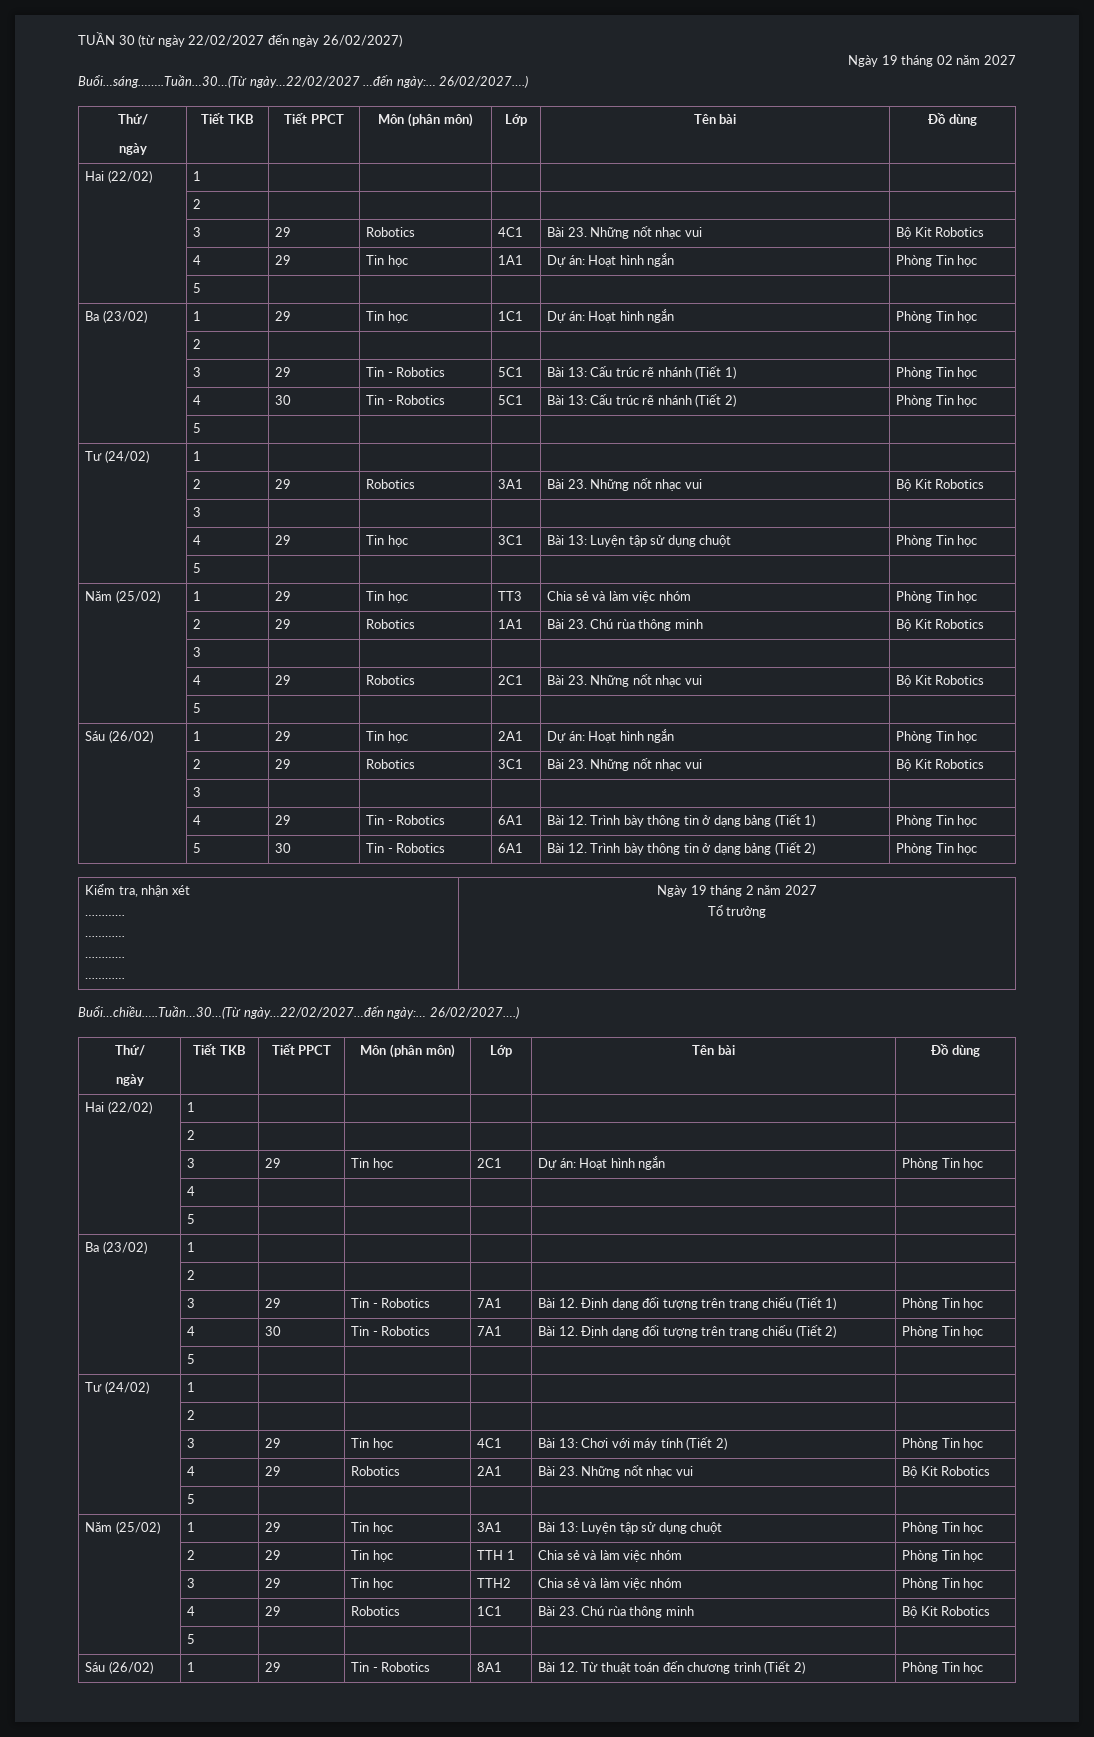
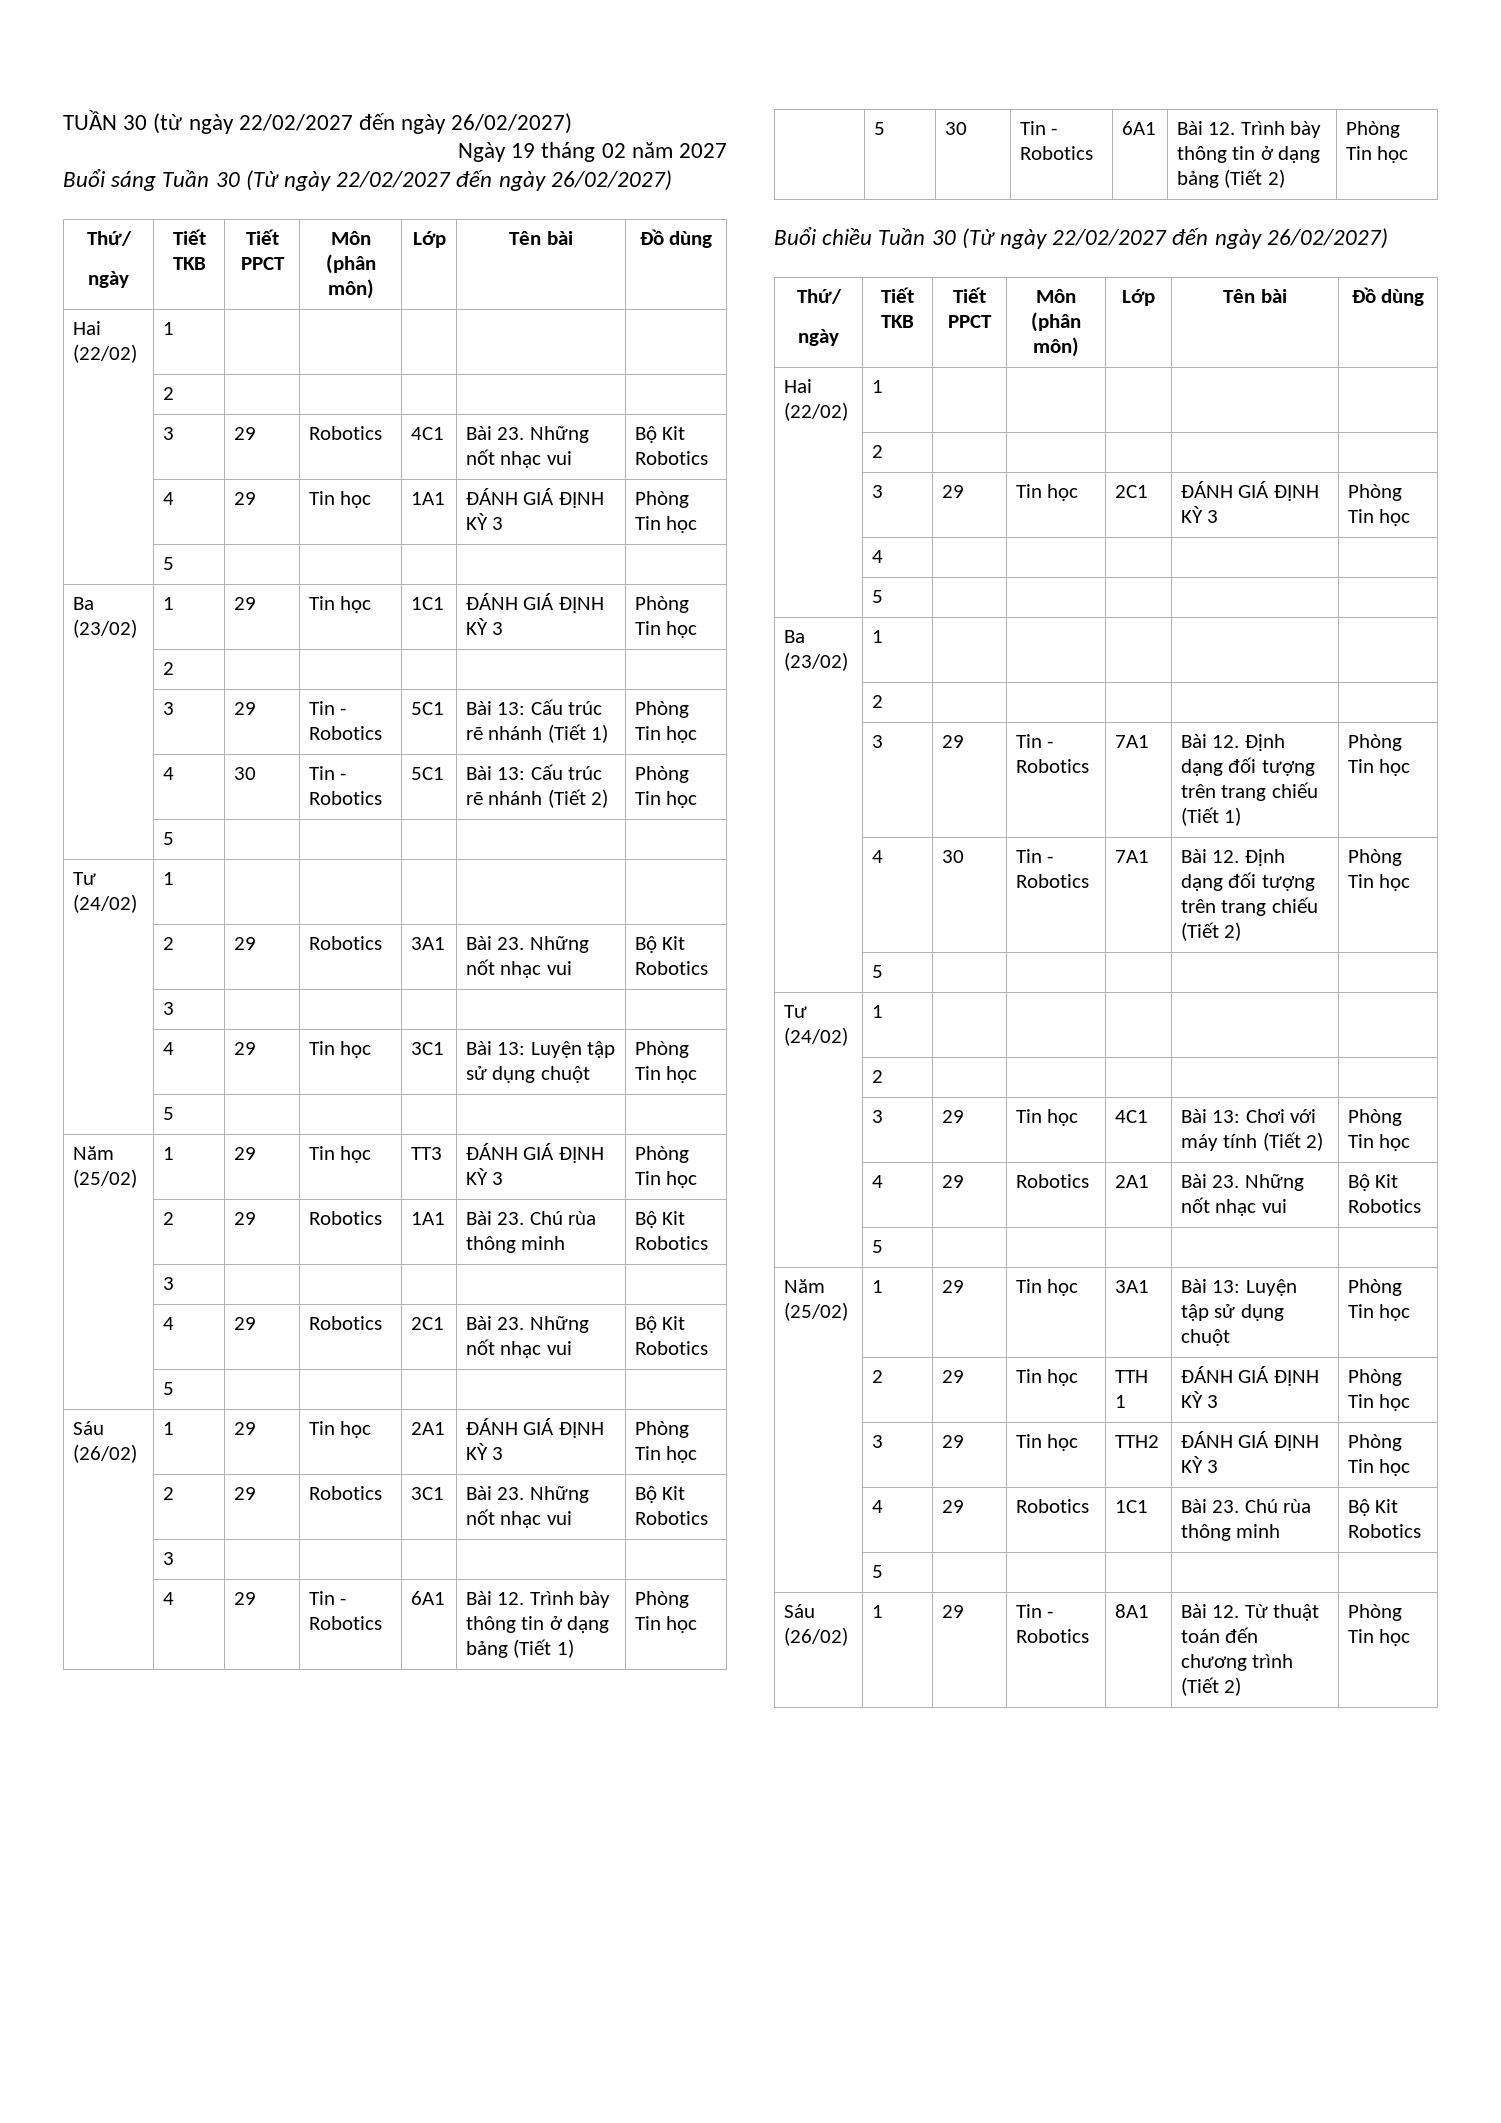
[78,75,529,88] Buổi…sáng……..Tuần…30…(Từ ngày…22/02/2027 …đến ngày:… 26/02/2027….) -> [63,169,672,191] Buổi sáng Tuần 30 (Từ ngày 22/02/2027 đến ngày 26/02/2027)
[547,253,675,267] Dự án: Hoạt hình ngắn -> [465,488,604,508] [465,513,504,530] ĐÁNH GIÁ ĐỊNH KỲ 3
[547,309,675,323] Dự án: Hoạt hình ngắn -> [465,593,604,613] [465,618,504,635] ĐÁNH GIÁ ĐỊNH KỲ 3
[547,591,691,603] Chia sẻ và làm việc nhóm -> [465,1143,604,1163] [465,1168,504,1185] ĐÁNH GIÁ ĐỊNH KỲ 3
[547,729,675,743] Dự án: Hoạt hình ngắn -> [465,1418,604,1438] [465,1443,504,1460] ĐÁNH GIÁ ĐỊNH KỲ 3
[85,884,190,897] [85,915,126,916] [85,936,126,937] [85,957,126,958] [85,978,126,979] [657,885,817,897] [707,905,767,918] [78,1006,519,1019] // Kiểm tra, nhận xét // ………… // ………… // ………… // ………… | Ngày 19 tháng 2 năm 2027 // Tổ trưởng // Buổi…chiều…..Tuần…30…(Từ ngày…22/02/2027…đến ngày:… 26/02/2027….) -> [774,227,1388,249] // Buổi chiều Tuần 30 (Từ ngày 22/02/2027 đến ngày 26/02/2027)
[538,1156,666,1170] Dự án: Hoạt hình ngắn -> [1180,481,1319,501] [1180,506,1219,523] ĐÁNH GIÁ ĐỊNH KỲ 3
[538,1550,682,1562] Chia sẻ và làm việc nhóm -> [1180,1366,1319,1386] [1180,1391,1219,1408] ĐÁNH GIÁ ĐỊNH KỲ 3
[538,1578,682,1590] Chia sẻ và làm việc nhóm -> [1180,1431,1319,1451] [1180,1456,1219,1473] ĐÁNH GIÁ ĐỊNH KỲ 3

